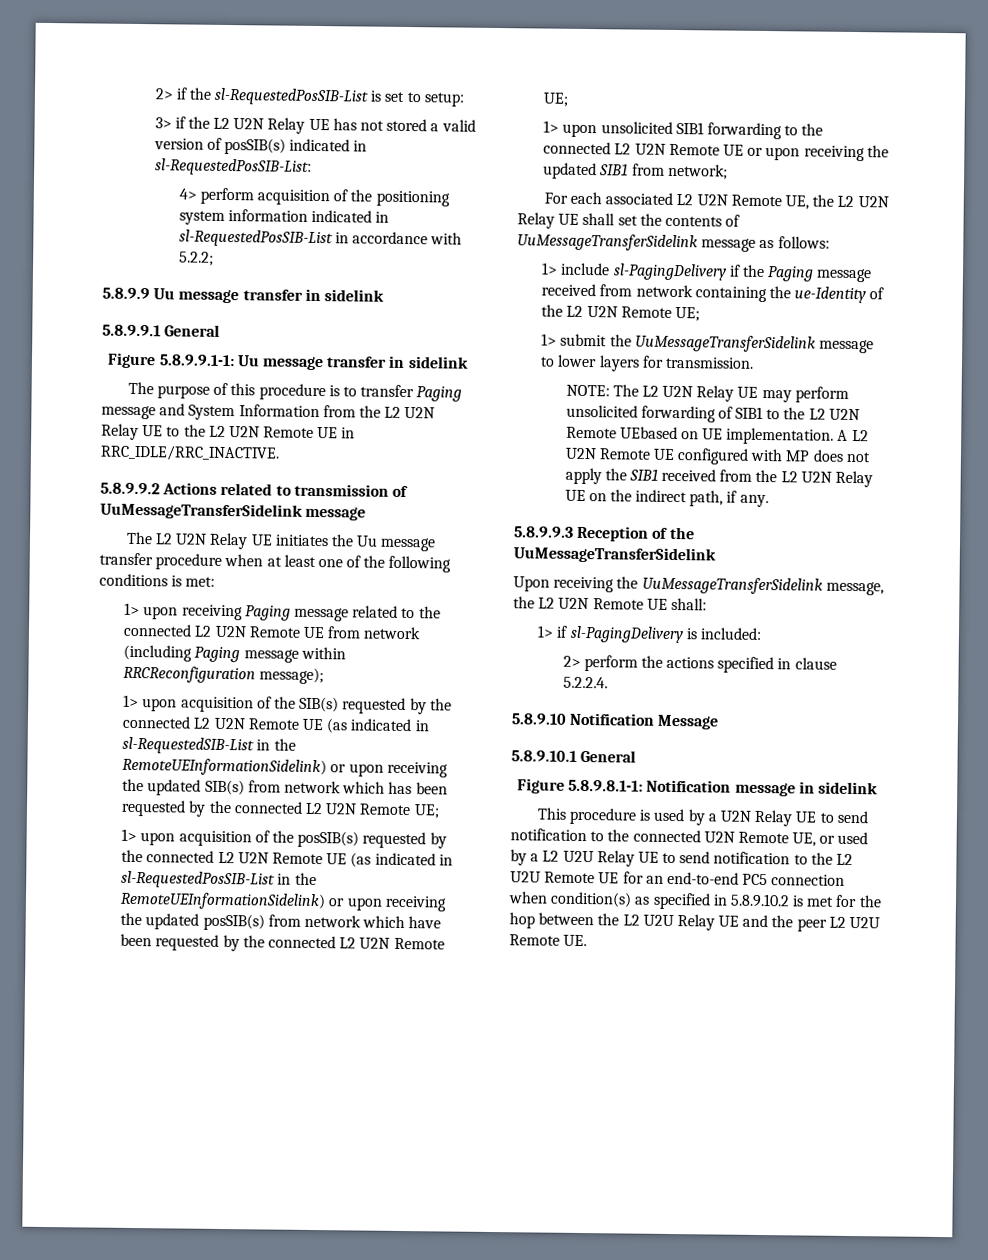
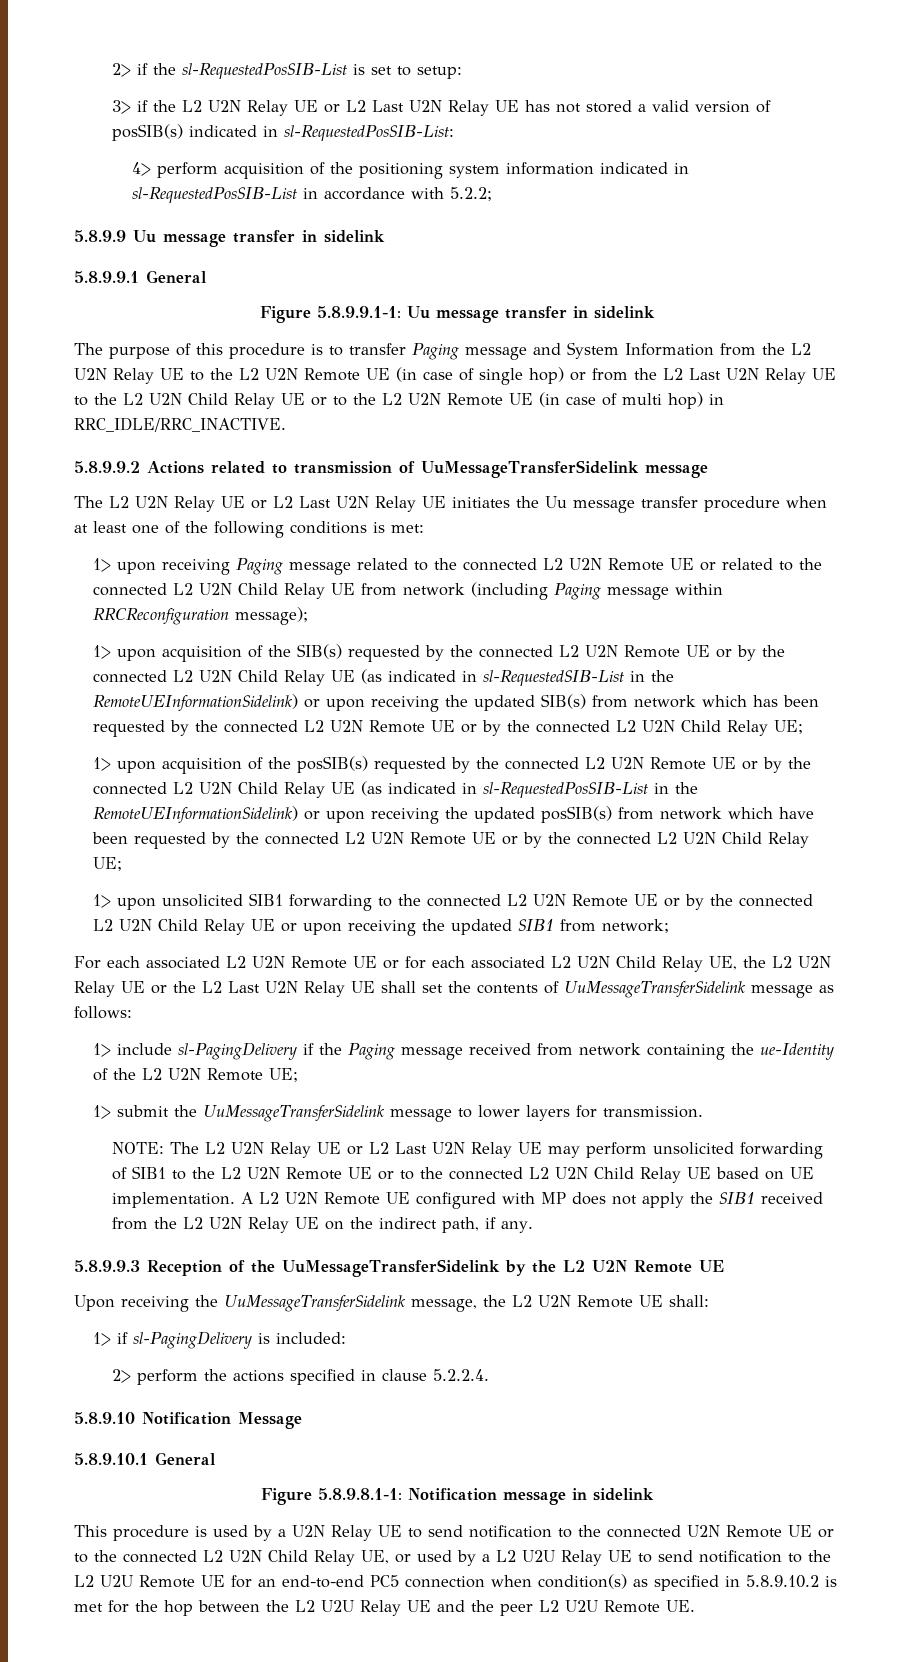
(330, 124) none -> [324,100,520,116] or L2 Last U2N Relay UE
(339, 433) none -> [396,367,836,385] [74,392,703,409] (in case of single hop) or from the L2 Last U2N Relay UE to the L2 U2N Child Relay UE or to the L2 U2N Remote UE (in case of multi hop)
(273, 540) none -> [251,496,446,512] or L2 Last U2N Relay UE
(325, 632) none -> [700,558,823,571] [93,583,356,599] or related to the connected L2 U2N Child Relay UE
(323, 724) none -> [716,645,786,661] [93,670,356,686] or by the connected L2 U2N Child Relay UE
(412, 809) none -> [431,720,769,736] UE or by the connected L2 U2N Child Relay
(348, 859) none -> [742,757,812,773] [93,782,356,798] or by the connected L2 U2N Child Relay UE
(445, 943) none -> [472,832,810,848] UE or by the connected L2 U2N Child Relay
(764, 151) none -> [685,894,814,910] [93,919,298,935] by the connected L2 U2N Child Relay UE or
(782, 200) none -> [353,956,703,972] UE or for each associated L2 U2N Child Relay
(580, 219) none -> [151,981,375,997] or the L2 Last U2N Relay UE
(759, 392) none -> [347,1142,543,1158] or L2 Last U2N Relay UE
[619,426,678,440] UEbased -> [348,1167,760,1183] UE or to the connected L2 U2N Child Relay UE based
(716, 555) none -> [504,1260,724,1276] by the L2 U2N Remote UE
(789, 837) none -> [788,1525,834,1538] [74,1550,355,1566] UE or to the connected L2 U2N Child Relay

